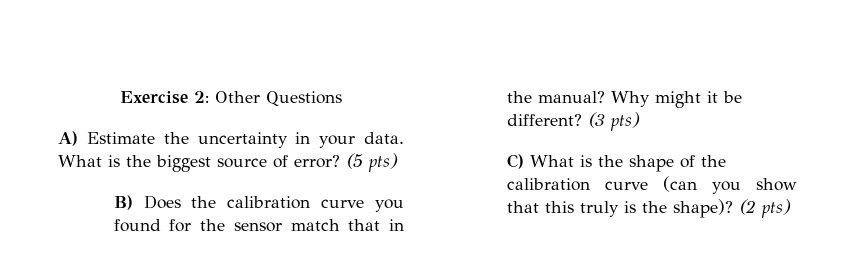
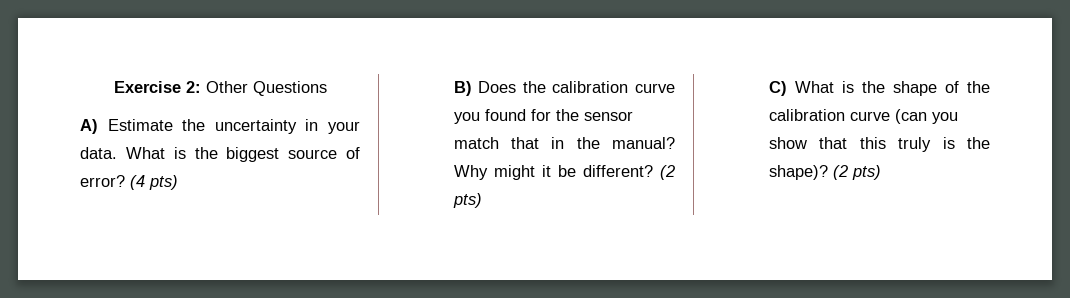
[346,153,363,169] (5 -> [130,175,145,190] (4
[587,112,605,128] (3 -> [660,165,675,180] (2

